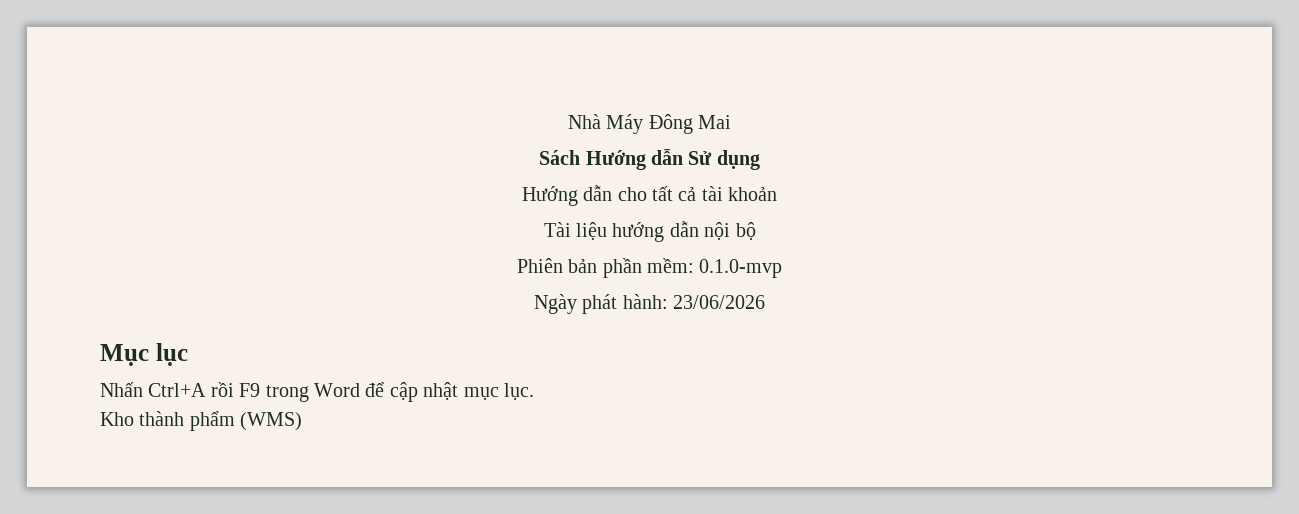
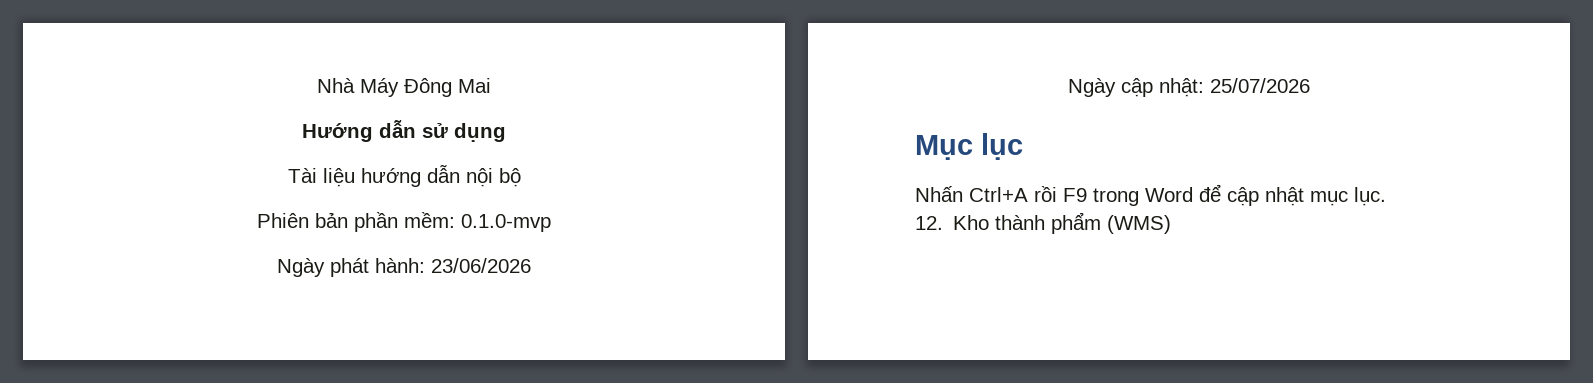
[539,148,713,170] Sách Hướng dẫn Sử -> [302,120,448,142] Hướng dẫn sử
[521,185,778,206] // Hướng dẫn cho tất cả tài khoản -> (506, 132) none
(766, 302) none -> [1068,78,1310,97] // Ngày cập nhật: 25/07/2026
(534, 391) none -> [915,216,943,230] 12.

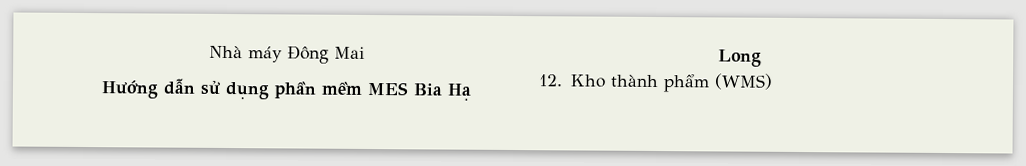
[360,78,399,97] Máy -> [248,46,283,63] máy
[287,165,521,187] [257,212,551,232] [277,258,531,277] [1068,78,1310,97] [915,133,1023,160] [915,184,1386,206] // Tài liệu hướng dẫn nội bộ // Phiên bản phần mềm: 0.1.0-mvp // Ngày phát hành: 23/06/2026 // Ngày cập nhật: 25/07/2026 // Mục lục // Nhấn Ctrl+A rồi F9 trong Word để cập nhật mục lục. -> [274,81,471,101] [718,49,762,67] phần mềm MES Bia Hạ Long

